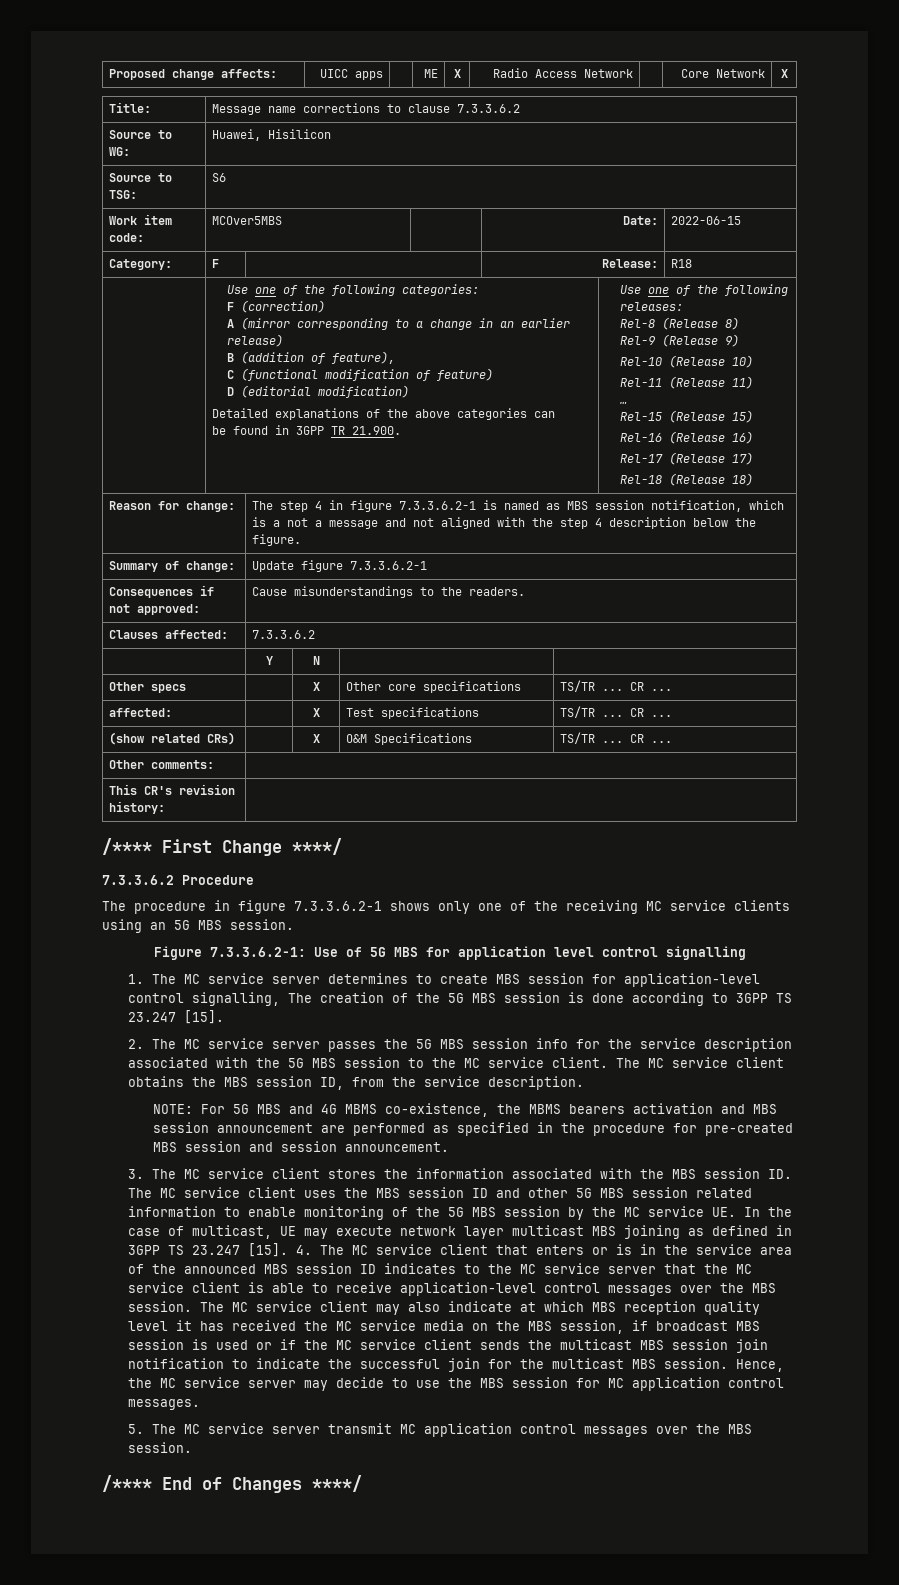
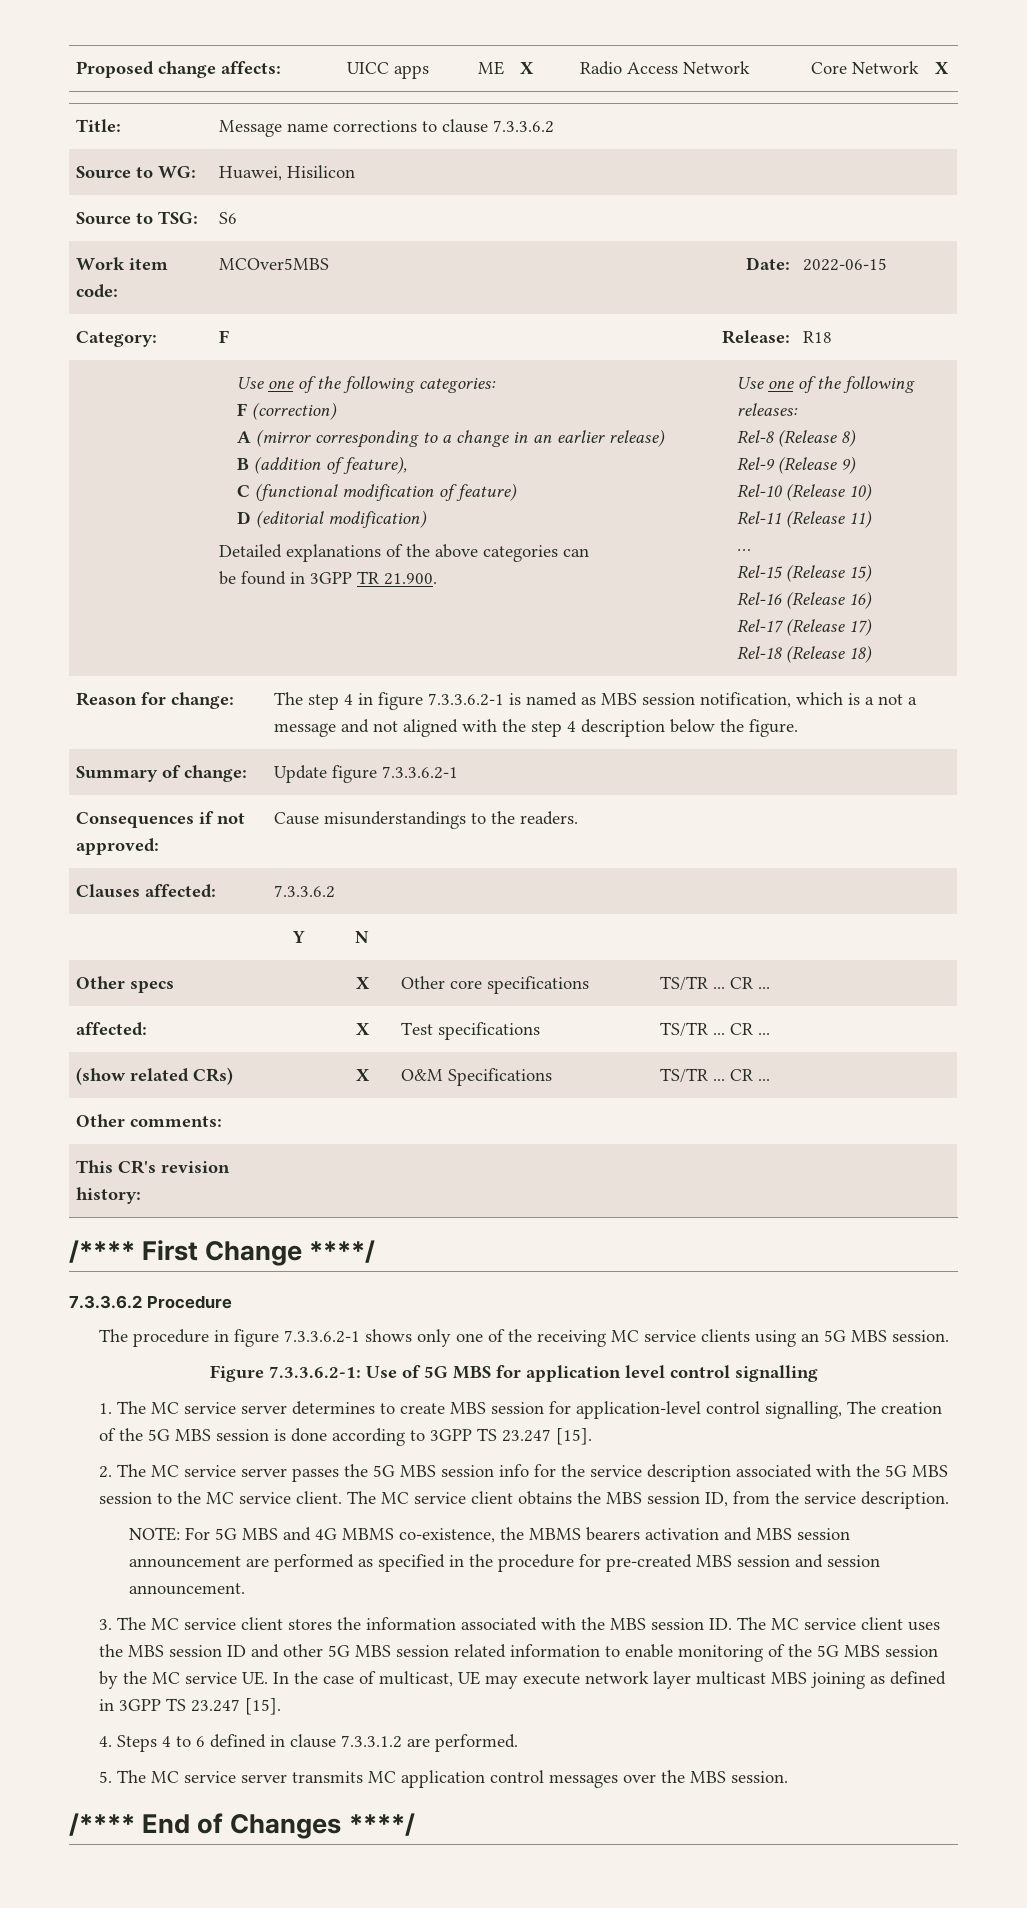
[295,1244,792,1255] [127,1263,752,1274] [127,1282,776,1296] [127,1301,760,1315] [127,1320,760,1334] [127,1339,768,1353] [127,1358,784,1372] [127,1377,784,1391] [127,1399,200,1410] 4. The MC service client that enters or is in the service area of the announced MBS session ID indicates to the MC service server that the MC service client is able to receive application-level control messages over the MBS session. The MC service client may also indicate at which MBS reception quality level it has received the MC service media on the MBS session, if broadcast MBS session is used or if the MC service client sends the multicast MBS session join notification to indicate the successful join for the multicast MBS session. Hence, the MC service server may decide to use the MBS session for MC application control messages. -> [98,1734,518,1752] // 4. Steps 4 to 6 defined in clause 7.3.3.1.2 are performed.
[327,1423,392,1434] transmit -> [291,1771,363,1783] transmits

